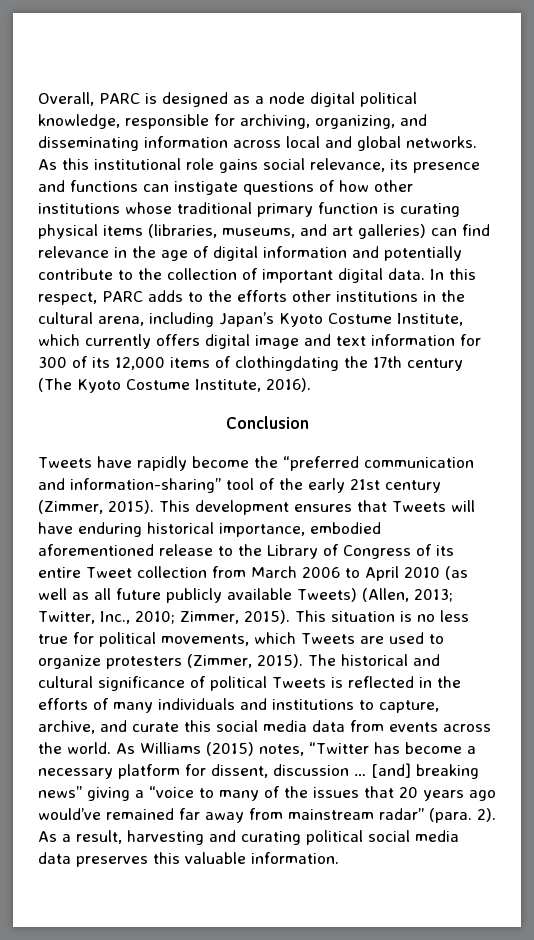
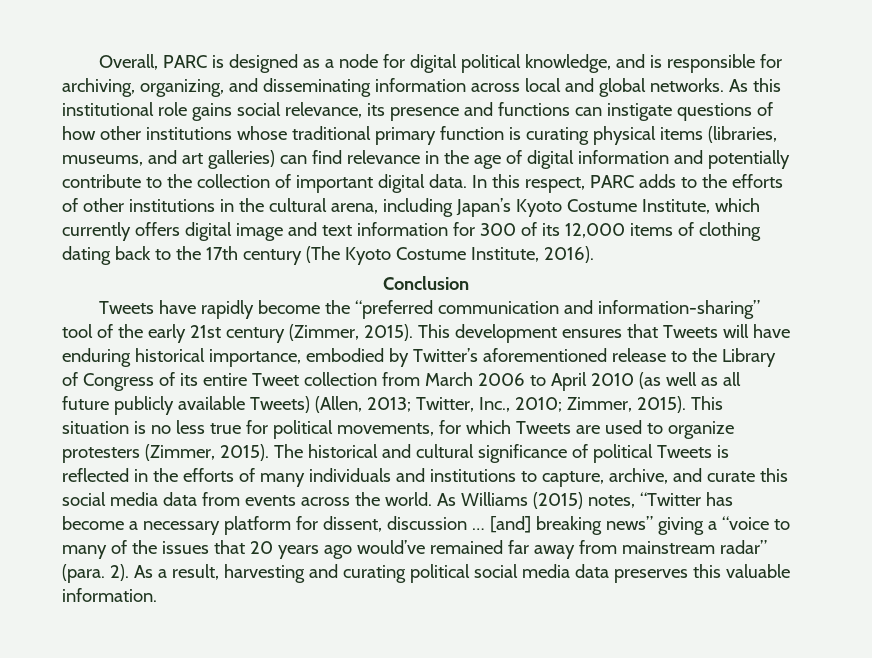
(305, 98) none -> [382,54,405,68] for
(120, 121) none -> [615,54,662,68] and is
(287, 296) none -> [62,198,78,212] of
[235,356,339,371] clothingdating -> [698,222,761,241] [62,246,171,265] clothing dating back to
(381, 528) none -> [388,348,478,367] by Twitter’s
(249, 640) none -> [438,420,461,434] for

